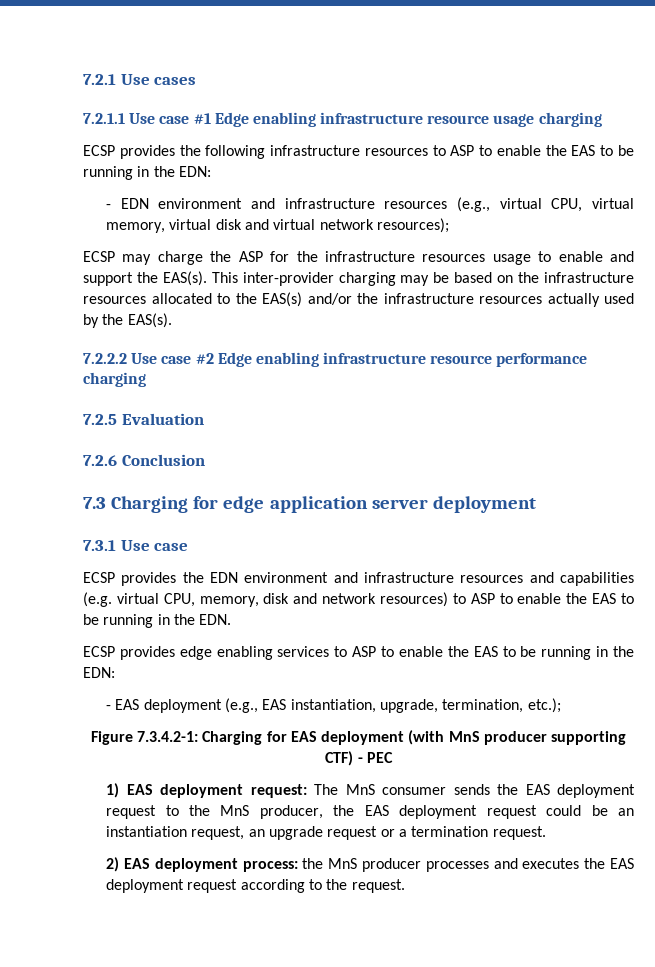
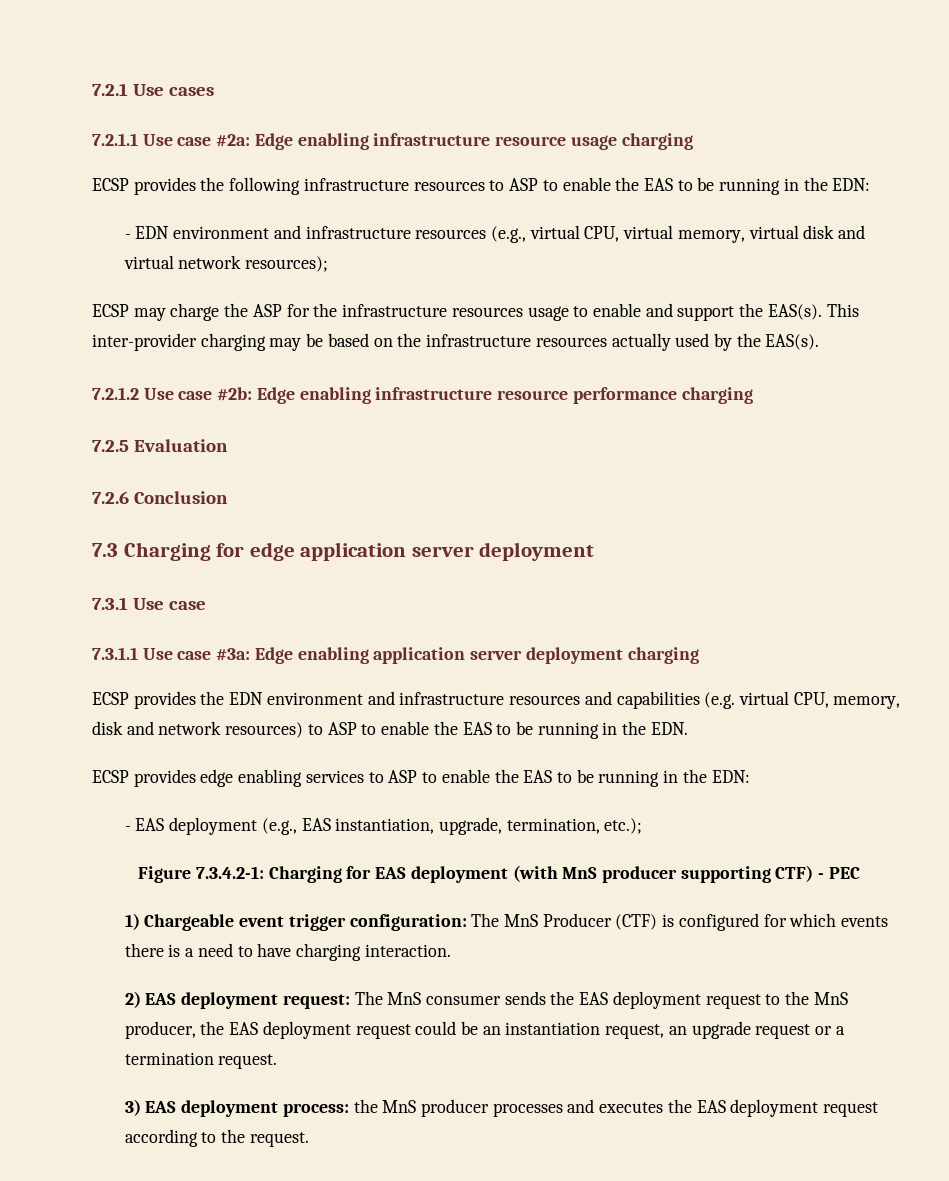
[193,113,211,124] #1 -> [216,134,251,147] #2a:
[151,292,542,307] allocated to the EAS(s) and/or the infrastructure resources -> (607, 342) none
[83,353,214,364] 7.2.2.2 Use case #2 -> [92,387,253,401] 7.2.1.2 Use case #2b:
(189, 547) none -> [92,647,699,664] // 7.3.1.1 Use case #3a: Edge enabling application server deployment charging
(120, 790) none -> [144,913,889,931] [124,943,451,961] [124,991,141,1008] Chargeable event trigger configuration: The MnS Producer (CTF) is configured for which events there is a need to have charging interaction. // 2)
[106,857,120,872] 2) -> [124,1099,141,1116] 3)

